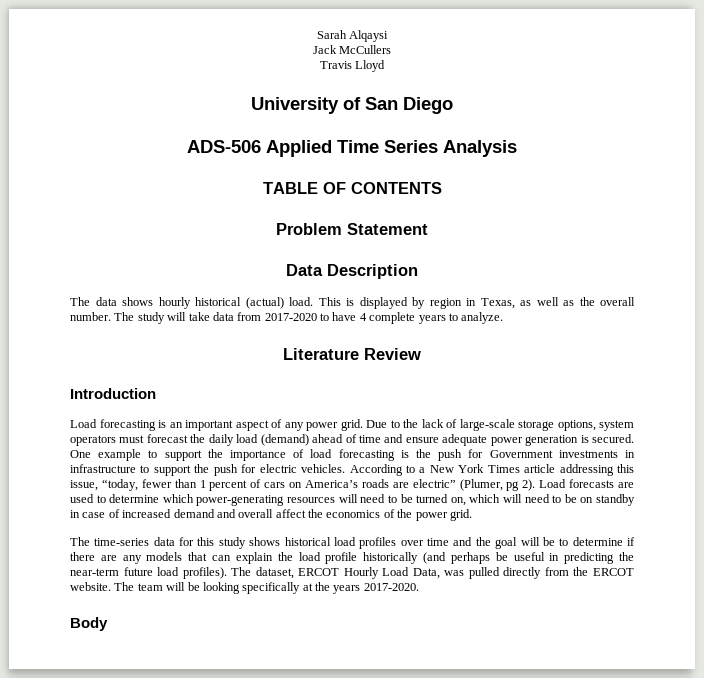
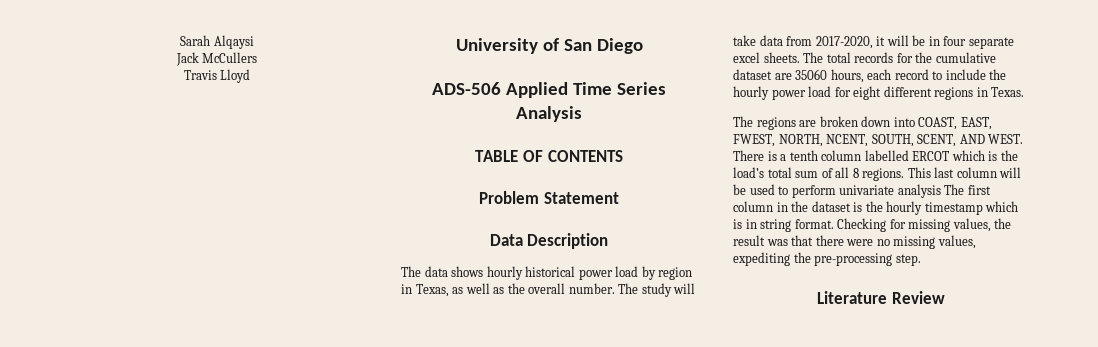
[245,297,408,309] (actual) load. This is displayed -> [578,266,639,280] power load
[264,312,504,324] [283,348,421,360] [70,388,156,399] [70,419,634,431] [70,434,634,446] [70,449,635,461] [70,464,634,476] [70,479,635,491] [70,494,635,506] [70,509,472,521] [70,537,635,549] [70,552,634,564] [70,567,635,579] [70,582,419,594] [70,617,108,631] 2017-2020 to have 4 complete years to analyze. // Literature Review // Introduction // Load forecasting is an important aspect of any power grid. Due to the lack of large-scale storage options, system operators must forecast the daily load (demand) ahead of time and ensure adequate power generation is secured. One example to support the importance of load forecasting is the push for Government investments in infrastructure to support the push for electric vehicles. According to a New York Times article addressing this issue, “today, fewer than 1 percent of cars on America’s roads are electric” (Plumer, pg 2). Load forecasts are used to determine which power-generating resources will need to be turned on, which will need to be on standby in case of increased demand and overall affect the economics of the power grid. // The time-series data for this study shows historical load profiles over time and the goal will be to determine if there are any models that can explain the load profile historically (and perhaps be useful in predicting the near-term future load profiles). The dataset, ERCOT Hourly Load Data, was pulled directly from the ERCOT website. The team will be looking specifically at the years 2017-2020. // Body -> [815,35,1014,49] [733,52,996,63] [733,69,1007,83] [733,86,1025,100] [733,116,992,130] [733,134,1024,147] [733,150,1018,161] [733,167,1022,181] [733,184,991,198] [733,201,1019,215] [733,218,1012,232] [733,235,976,249] [733,252,921,266] [817,291,945,304] 2017-2020, it will be in four separate excel sheets. The total records for the cumulative dataset are 35060 hours, each record to include the hourly power load for eight different regions in Texas. // The regions are broken down into COAST, EAST, FWEST, NORTH, NCENT, SOUTH, SCENT, AND WEST. There is a tenth column labelled ERCOT which is the load’s total sum of all 8 regions. This last column will be used to perform univariate analysis The first column in the dataset is the hourly timestamp which is in string format. Checking for missing values, the result was that there were no missing values, expediting the pre-processing step. // Literature Review

